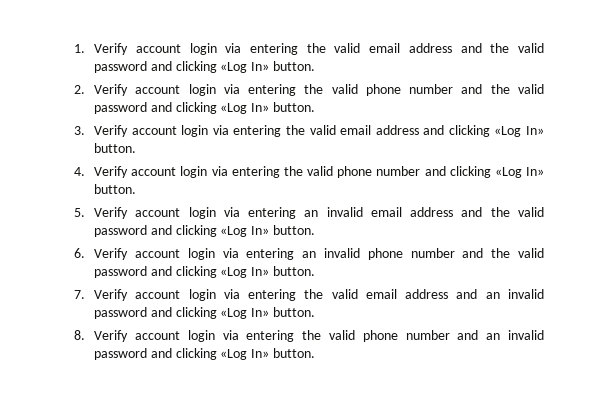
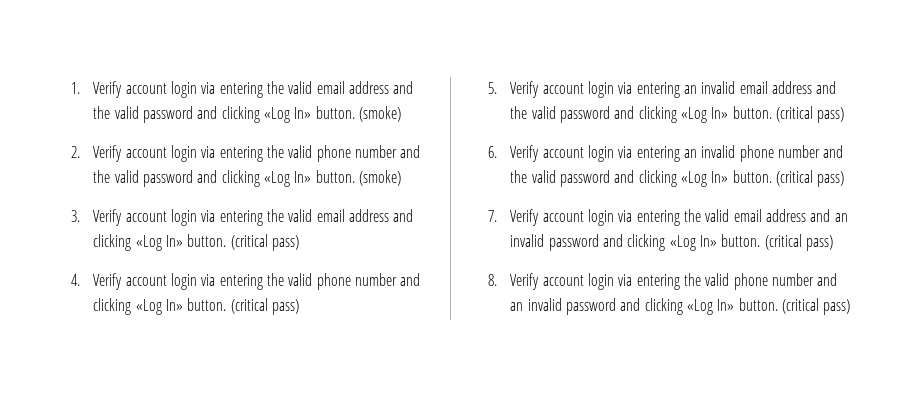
(315, 66) none -> [359,106,402,122] (smoke)
(315, 107) none -> [359,170,402,186] (smoke)
(137, 148) none -> [230,234,300,251] (critical pass)
(137, 189) none -> [230,298,300,315] (critical pass)
(315, 230) none -> [776,106,845,123] (critical pass)
(315, 271) none -> [776,170,845,187] (critical pass)
(315, 312) none -> [764,234,834,251] (critical pass)
(315, 353) none -> [782,298,851,315] (critical pass)

